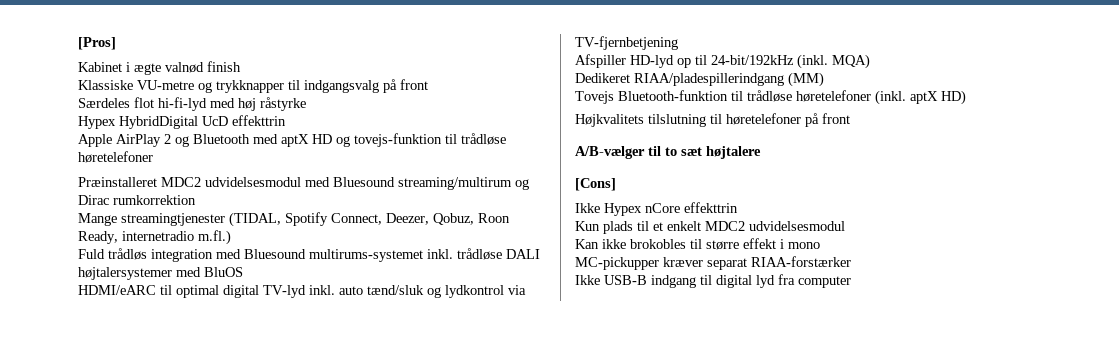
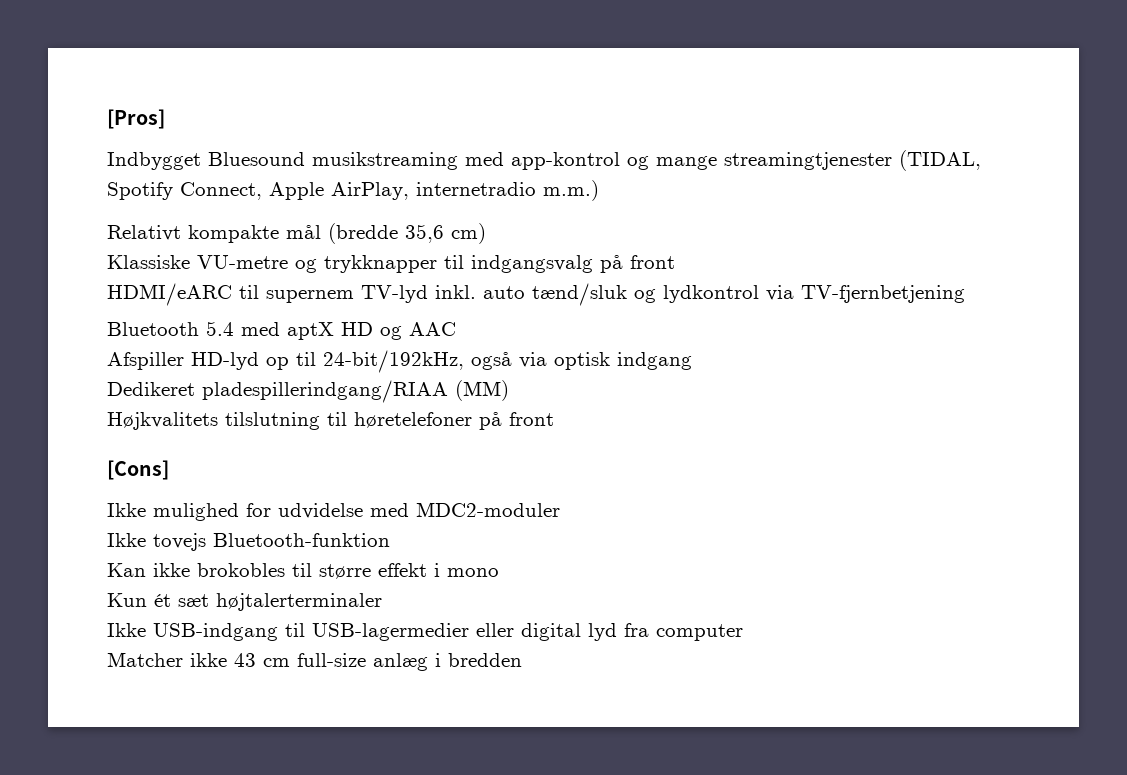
[78,61,241,75] Kabinet i ægte valnød finish -> [107,150,981,171] [107,180,599,201] [107,223,486,244] Indbygget Bluesound musikstreaming med app-kontrol og mange streamingtjenester (TIDAL, Spotify Connect, Apple AirPlay, internetradio m.m.) // Relativt kompakte mål (bredde 35,6 cm)
[78,97,306,111] [78,115,286,129] [78,133,506,147] [78,151,153,163] [78,177,529,190] [78,195,196,205] [78,212,510,227] [78,230,231,245] [78,248,540,262] [78,267,243,280] // Særdeles flot hi-fi-lyd med høj råstyrke // Hypex HybridDigital UcD effekttrin // Apple AirPlay 2 og Bluetooth med aptX HD og tovejs-funktion til trådløse høretelefoner // Præinstalleret MDC2 udvidelsesmodul med Bluesound streaming/multirum og Dirac rumkorrektion // Mange streamingtjenester (TIDAL, Spotify Connect, Deezer, Qobuz, Roon Ready, internetradio m.fl.) // Fuld trådløs integration med Bluesound multirums-systemet inkl. trådløse DALI højtalersystemer med BluOS -> (675, 262) none
[176,285,259,298] optimal digital -> [266,290,354,303] supernem
(678, 43) none -> [107,321,456,340] // Bluetooth 5.4 med aptX HD og AAC
[711,54,870,69] 24-bit/192kHz (inkl. MQA) -> [323,350,692,373] 24-bit/192kHz, også via optisk indgang
[634,73,784,86] RIAA/pladespillerindgang -> [202,380,448,403] pladespillerindgang/RIAA
[575,90,966,105] // Tovejs Bluetooth-funktion til trådløse høretelefoner (inkl. aptX HD) -> (509, 390) none
[575,146,761,159] [575,178,616,191] [575,202,738,216] [575,221,845,234] A/B-vælger til to sæt højtalere // [Cons] // Ikke Hypex nCore effekttrin // Kun plads til et enkelt MDC2 udvidelsesmodul -> [107,460,169,480] [107,502,560,521] [107,533,390,551] [Cons] // Ikke mulighed for udvidelse med MDC2-moduler // Ikke tovejs Bluetooth-funktion
[575,256,851,270] [575,274,851,288] MC-pickupper kræver separat RIAA-forstærker // Ikke USB-B indgang til digital lyd fra computer -> [107,593,382,611] [107,623,743,641] [107,652,522,671] Kun ét sæt højtalerterminaler // Ikke USB-indgang til USB-lagermedier eller digital lyd fra computer // Matcher ikke 43 cm full-size anlæg i bredden

